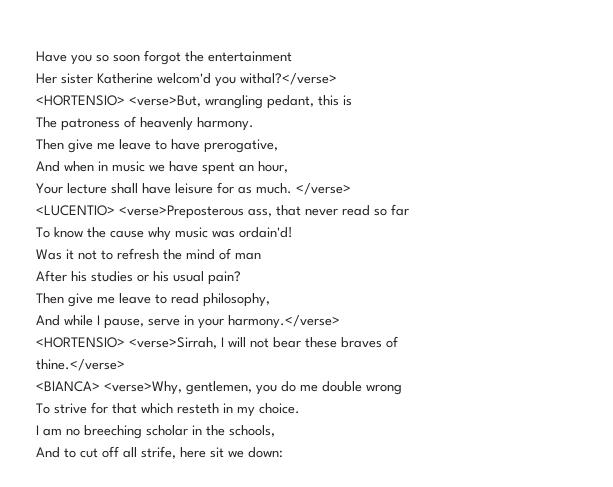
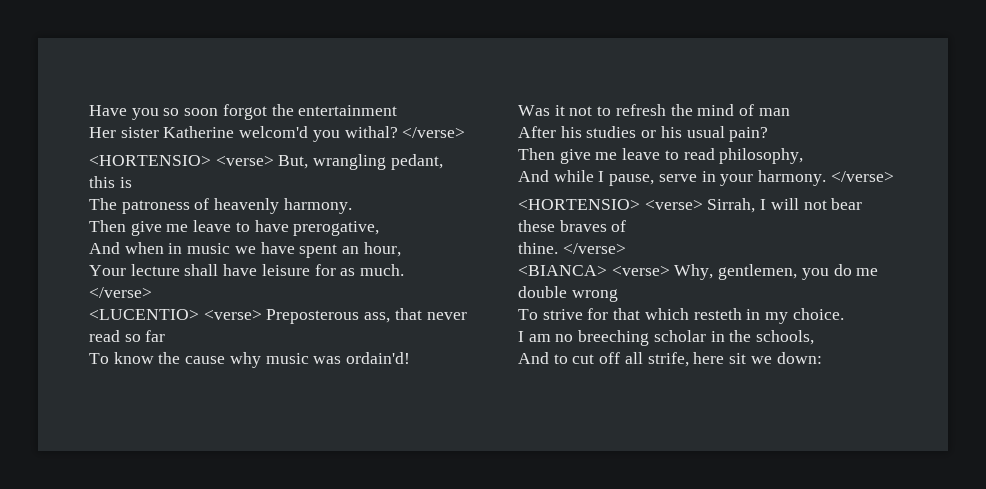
[240,73,337,85] [36,95,201,107] withal?</verse> // <HORTENSIO> <verse>But, -> [344,126,466,138] [89,155,309,169] withal? </verse> // <HORTENSIO> <verse> But,
[119,205,244,219] <verse>Preposterous -> [203,309,360,324] <verse> Preposterous
[228,315,340,329] [36,337,217,349] harmony.</verse> // <HORTENSIO> <verse>Sirrah, -> [758,170,894,186] [518,198,756,213] harmony. </verse> // <HORTENSIO> <verse> Sirrah,
[36,359,125,371] thine.</verse> -> [518,242,626,254] thine. </verse>
[104,381,182,395] <verse>Why, -> [611,264,714,280] <verse> Why,

